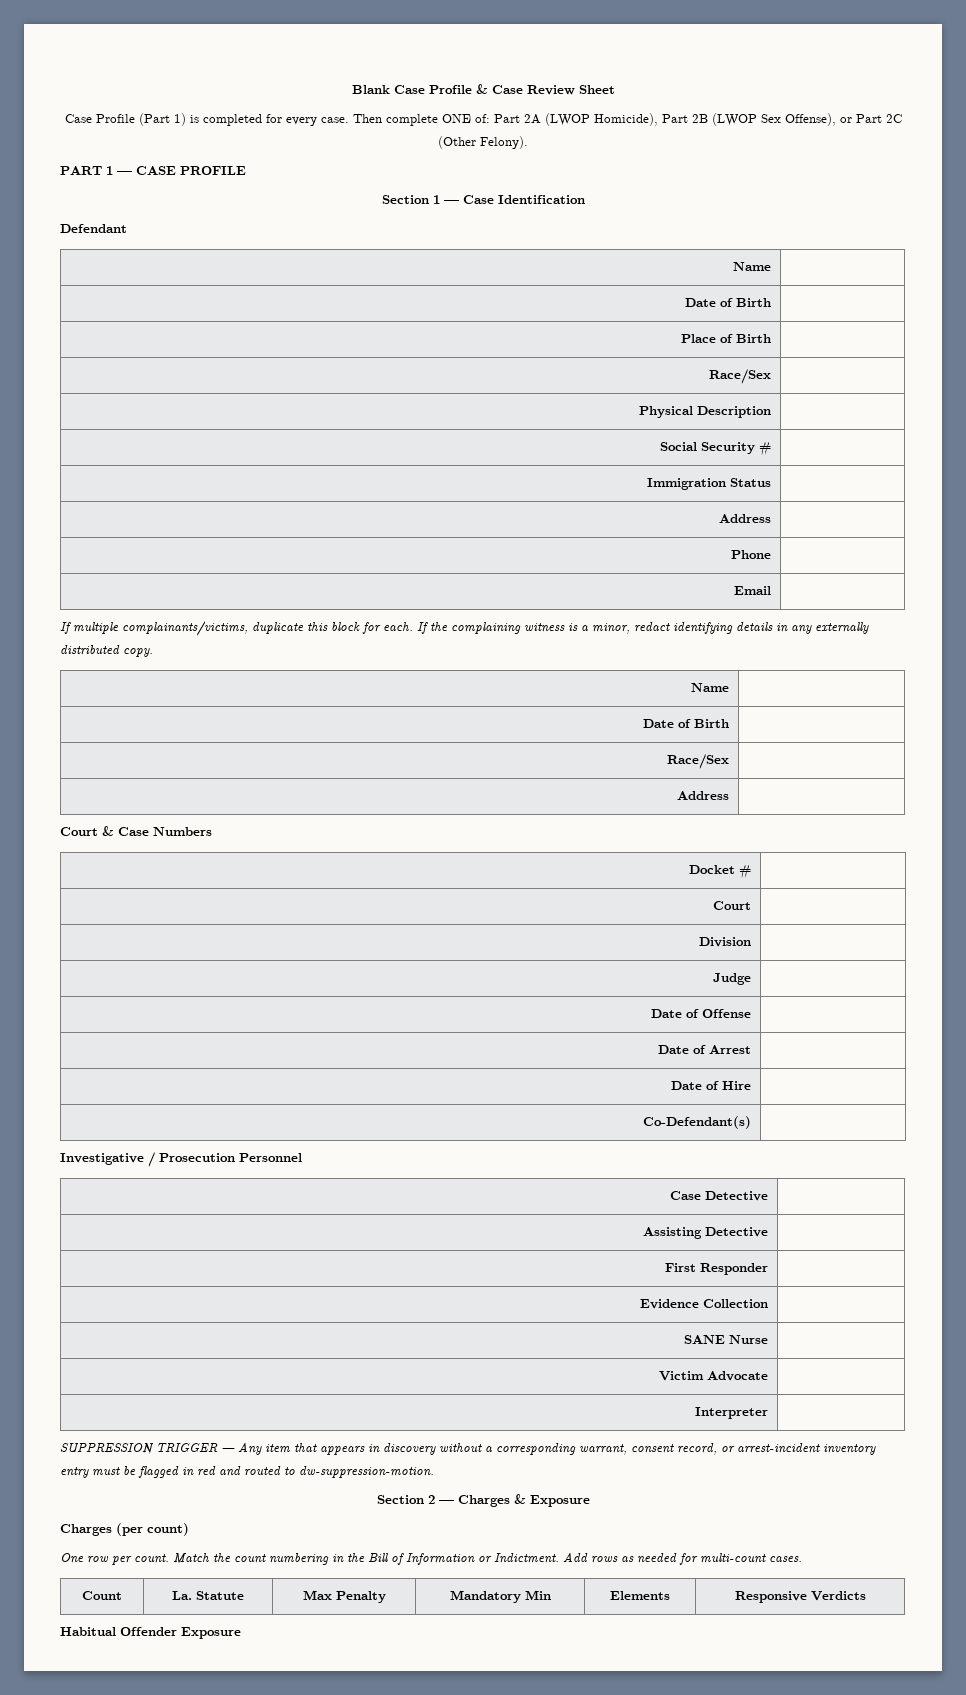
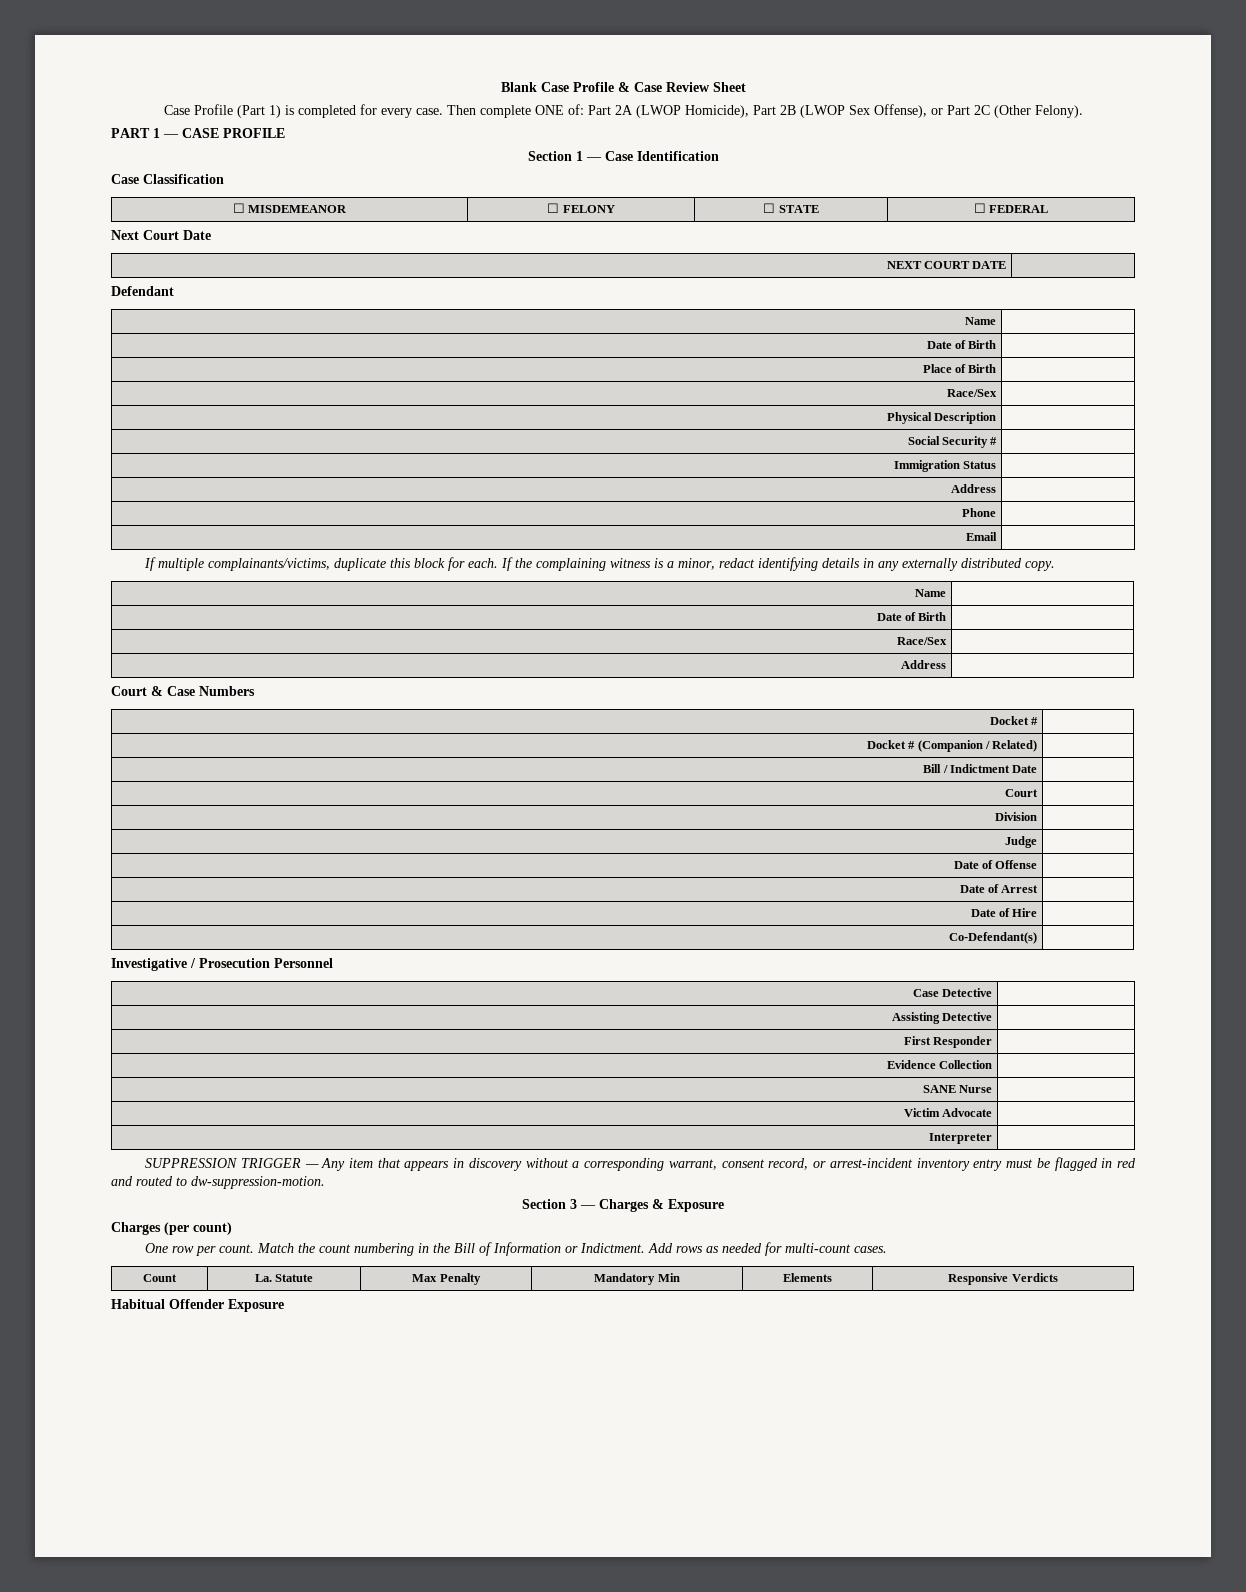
(585, 199) none -> [111,174,224,184] [232,203,348,213] [547,203,615,213] [763,203,819,213] [973,203,1049,213] [111,230,211,240] [886,261,1007,269] // Case Classification // ☐ MISDEMEANOR | ☐ FELONY | ☐ STATE | ☐ FEDERAL // Next Court Date // NEXT COURT DATE |
(751, 872) none -> [866,740,1038,752] [923,764,1038,773] // Docket # (Companion / Related) | // Bill / Indictment Date |
[427,1495,435,1504] 2 -> [570,1199,577,1209] 3

